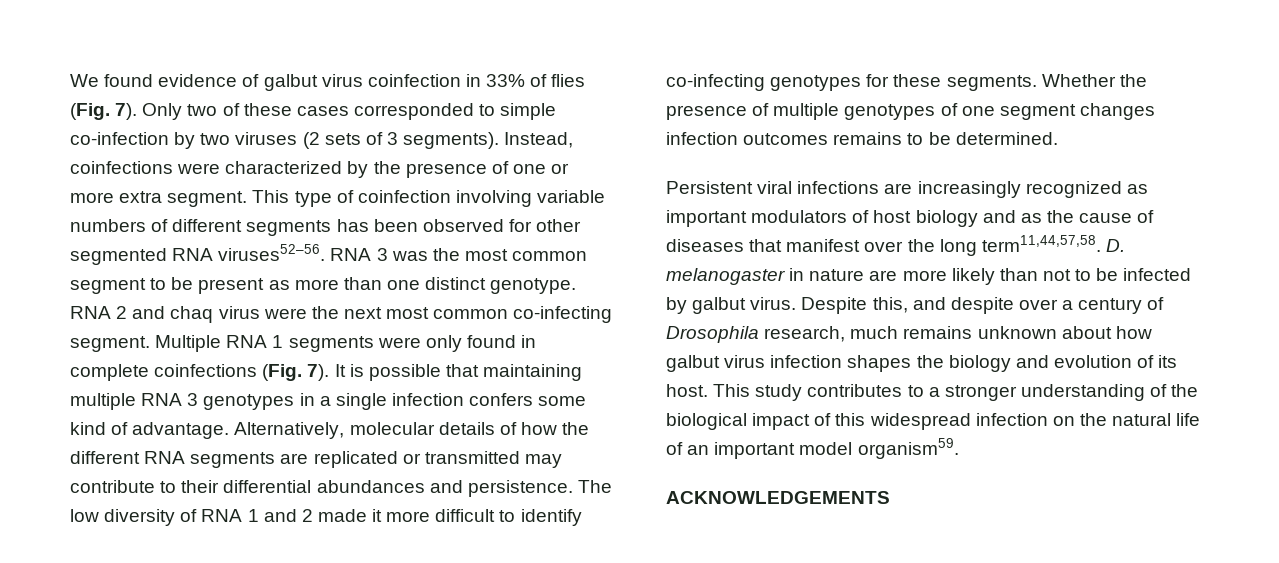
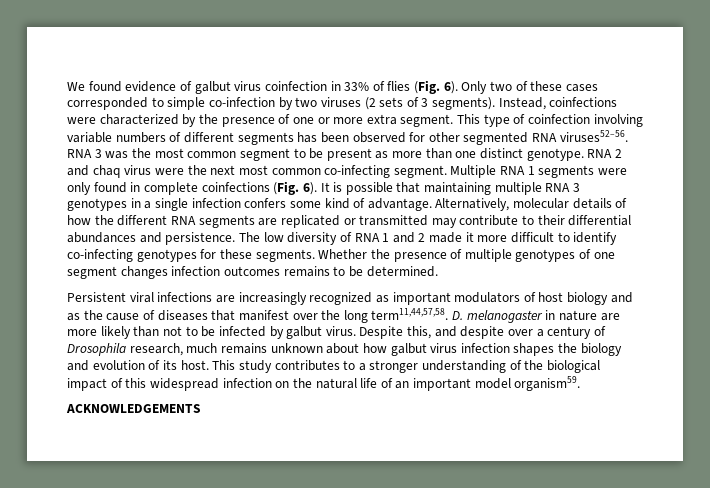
[115,103,138,120] 7). -> [443,81,458,94] 6).
[307,364,330,381] 7). -> [302,182,317,195] 6).

